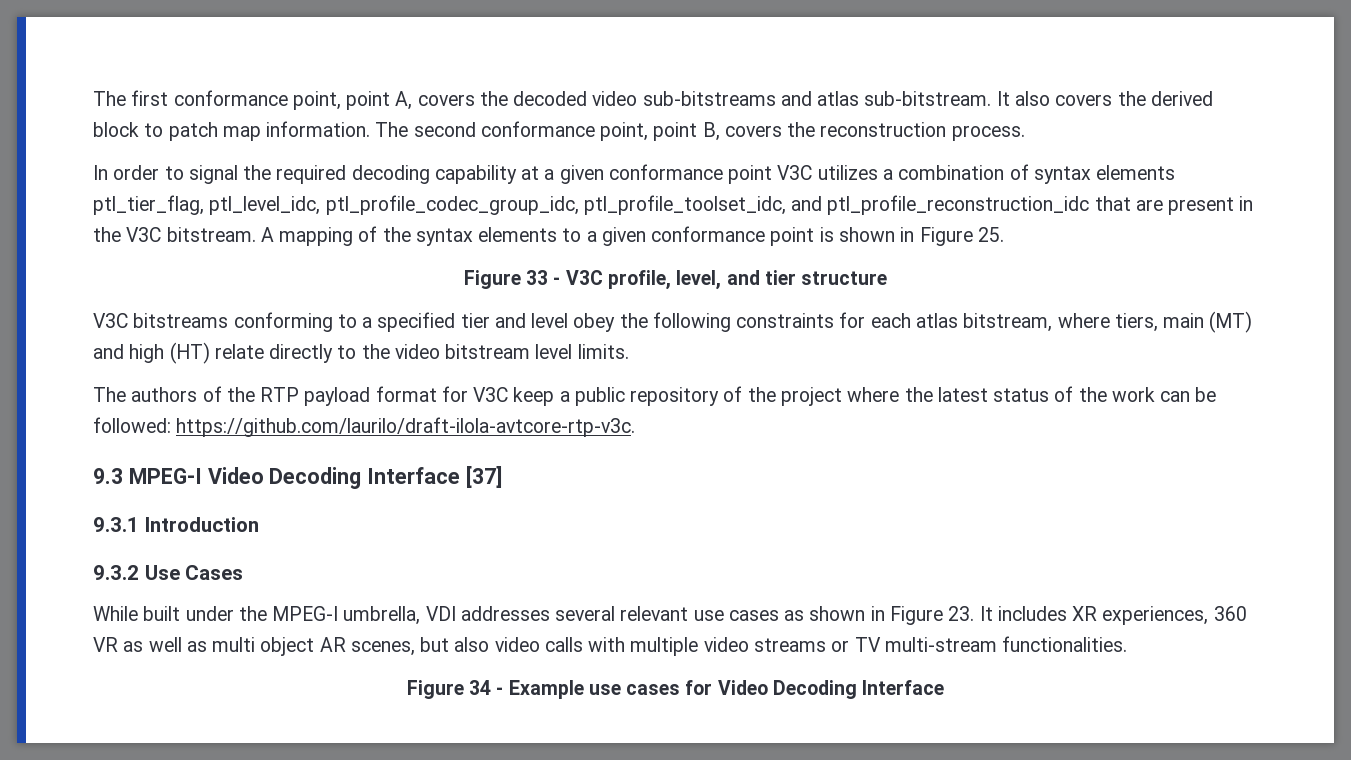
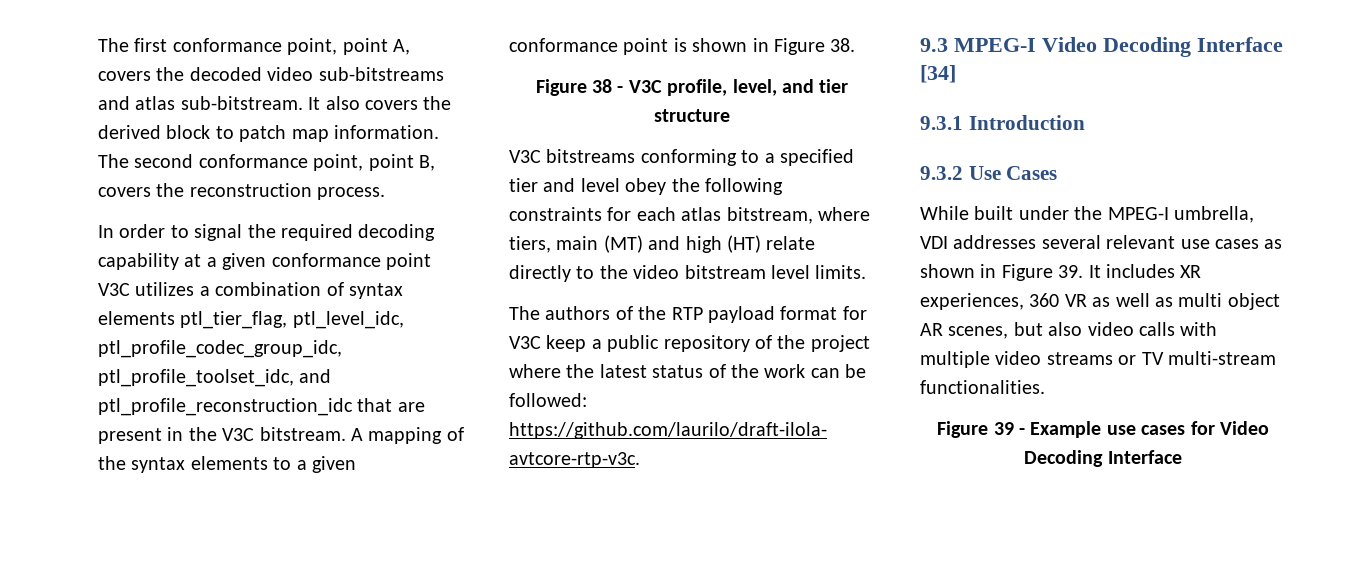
[977,227,1004,242] [463,270,549,289] 25. // Figure 33 -> [830,38,856,52] [535,79,612,96] 38. // Figure 38
[466,466,503,488] [37] -> [920,65,956,83] [34]
[948,606,975,621] 23. -> [1058,265,1084,278] 39.
[469,680,492,695] 34 -> [993,422,1014,435] 39

